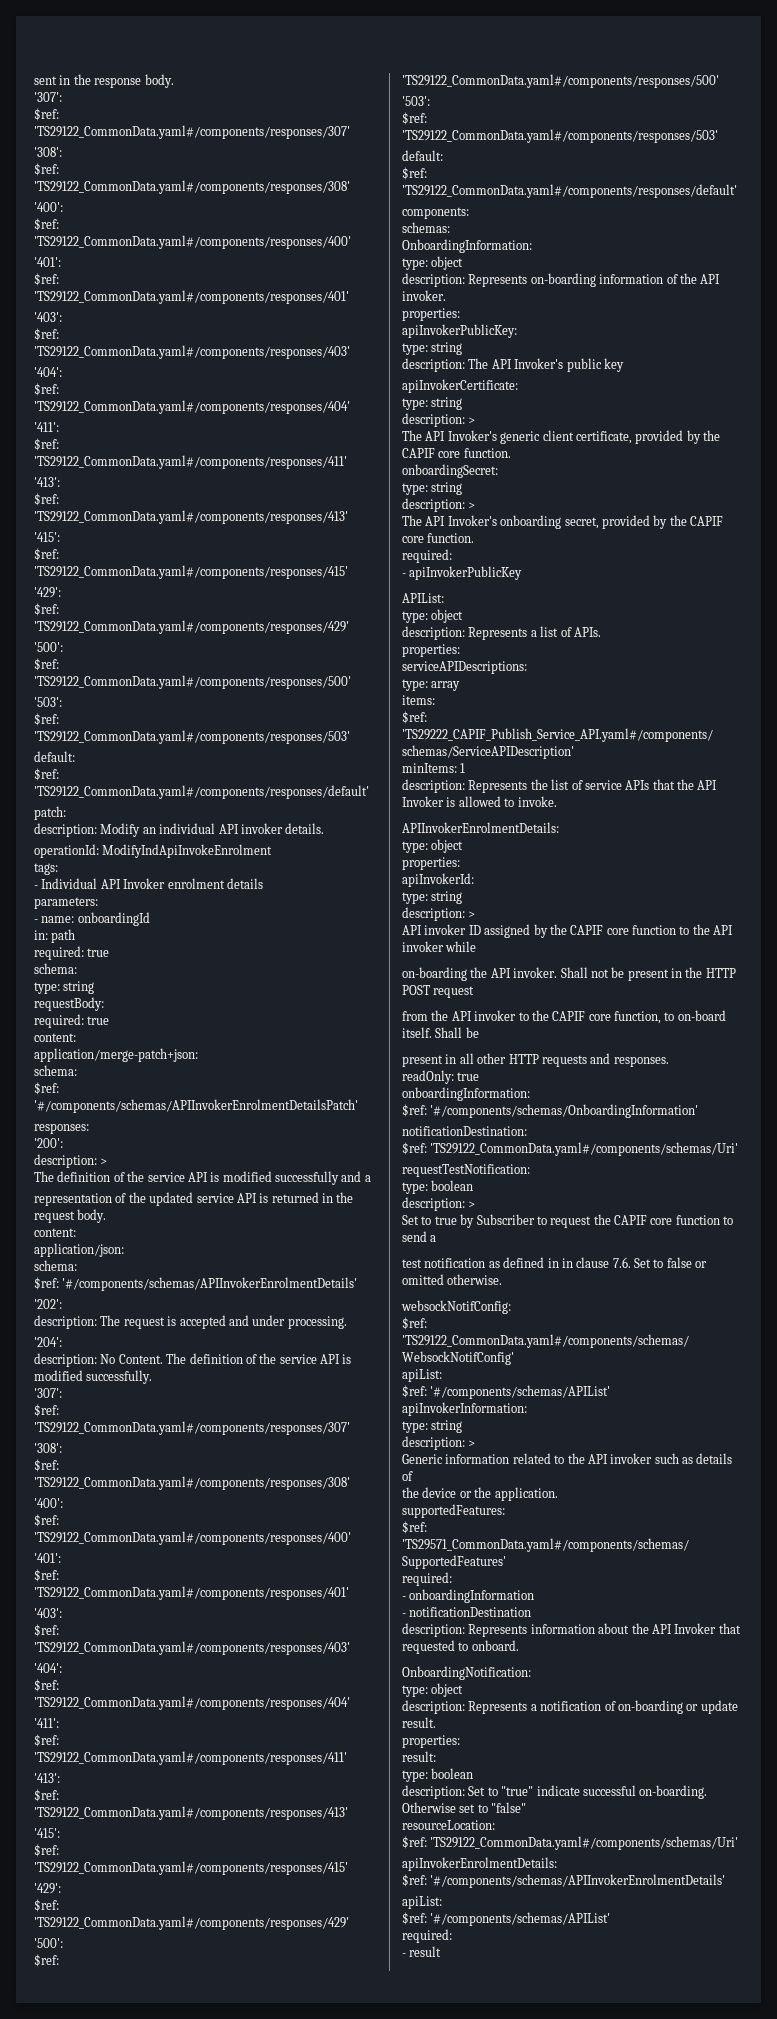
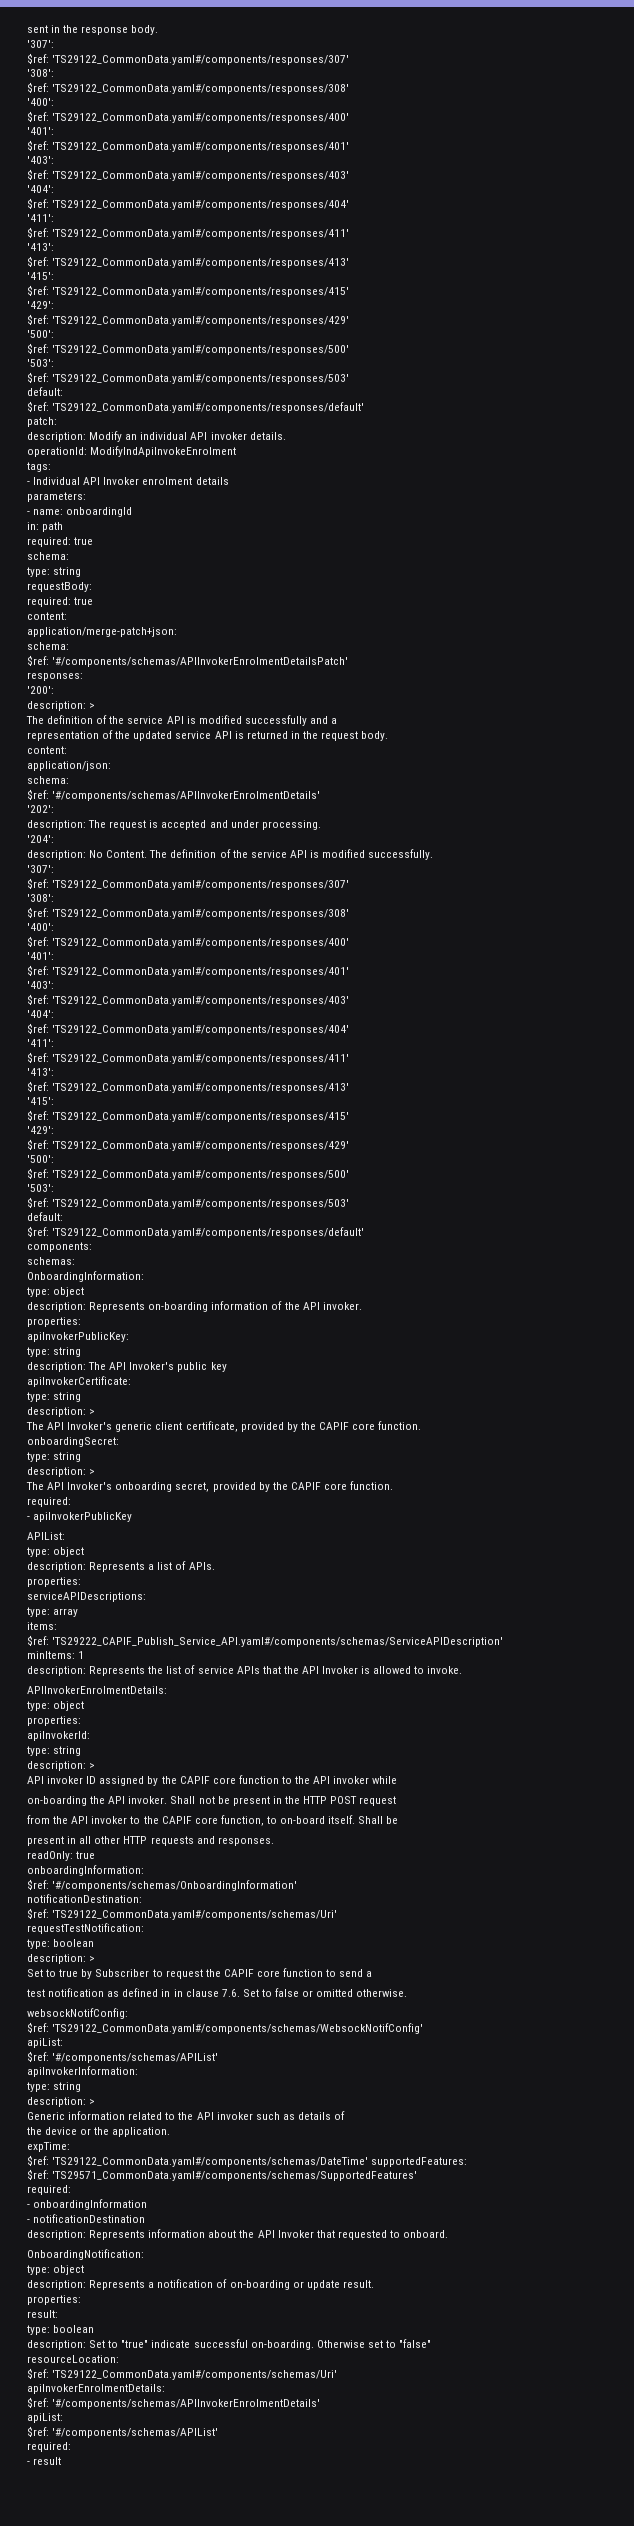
(558, 1494) none -> [27,2142,70,2152] [27,2155,369,2167] expTime: // $ref: 'TS29122_CommonData.yaml#/components/schemas/DateTime'

